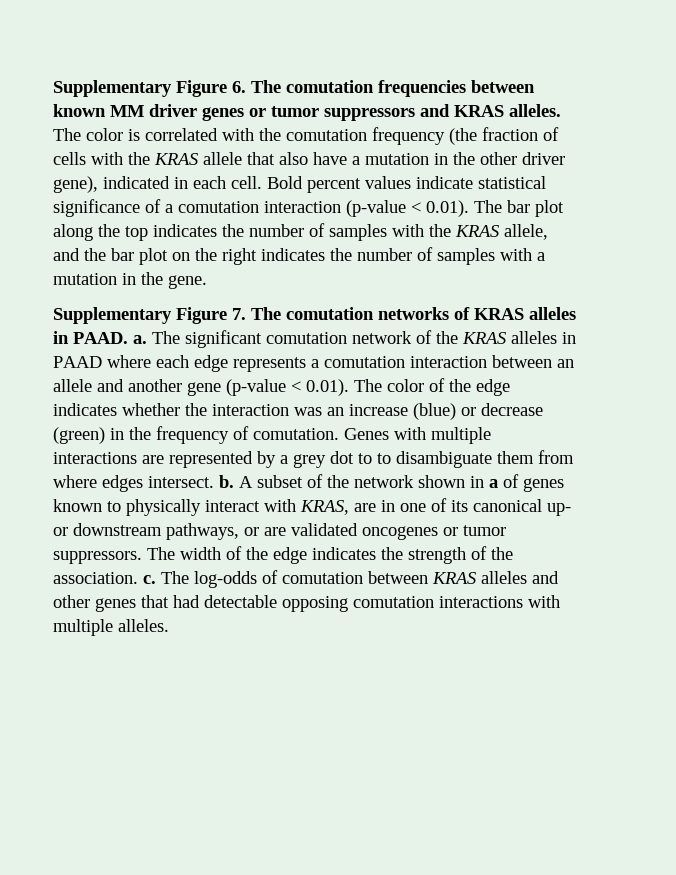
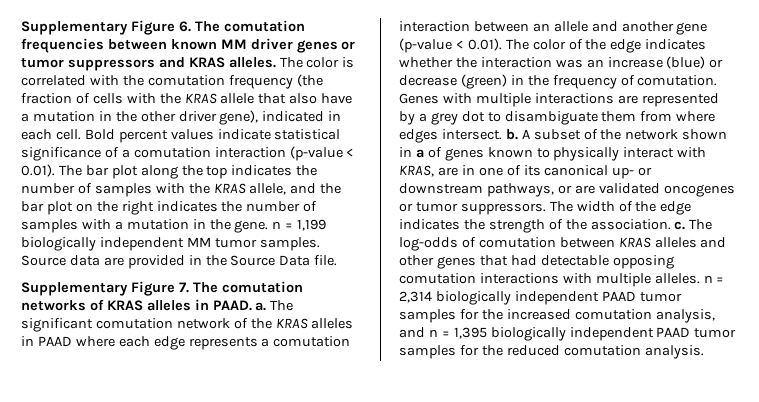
(207, 282) none -> [272,219,327,231] [21,237,320,251] [21,255,338,269] n = 1,199 biologically independent MM tumor samples. Source data are provided in the Source Data file.
[377,453,391,464] to -> (501, 117) none
(169, 625) none -> [703,275,725,283] [399,291,682,305] [399,309,715,323] [399,327,737,341] [399,345,704,359] n = 2,314 biologically independent PAAD tumor samples for the increased comutation analysis, and n = 1,395 biologically independent PAAD tumor samples for the reduced comutation analysis.

